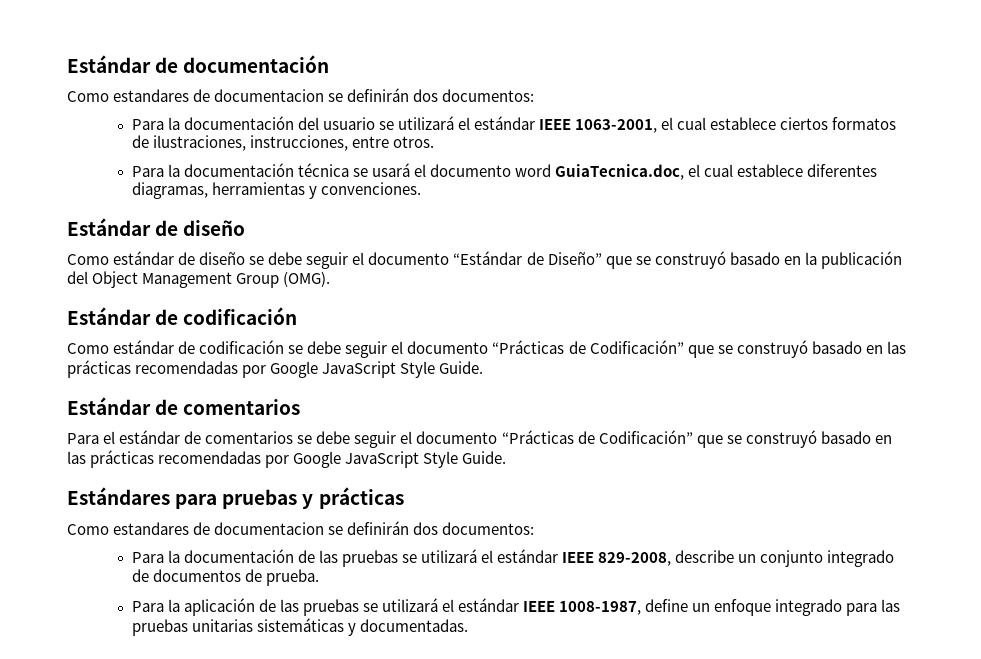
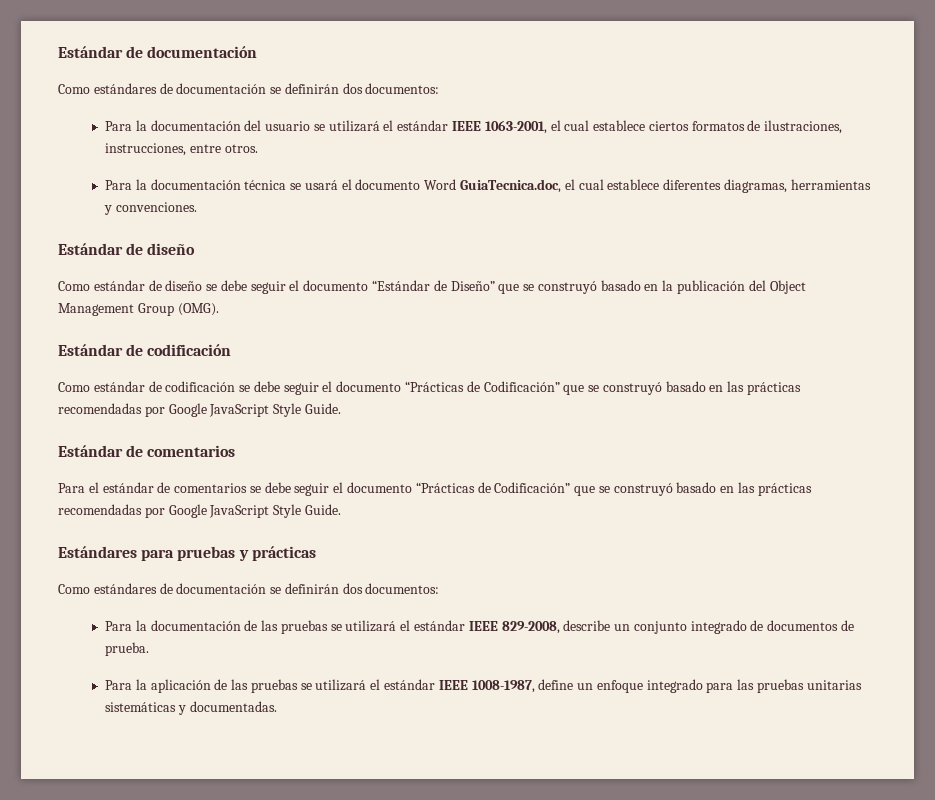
[113,89,325,102] estandares de documentacion -> [93,83,267,94] estándares de documentación
[514,164,551,177] word -> [424,179,457,190] Word
[113,522,325,535] estandares de documentacion -> [93,583,267,594] estándares de documentación

